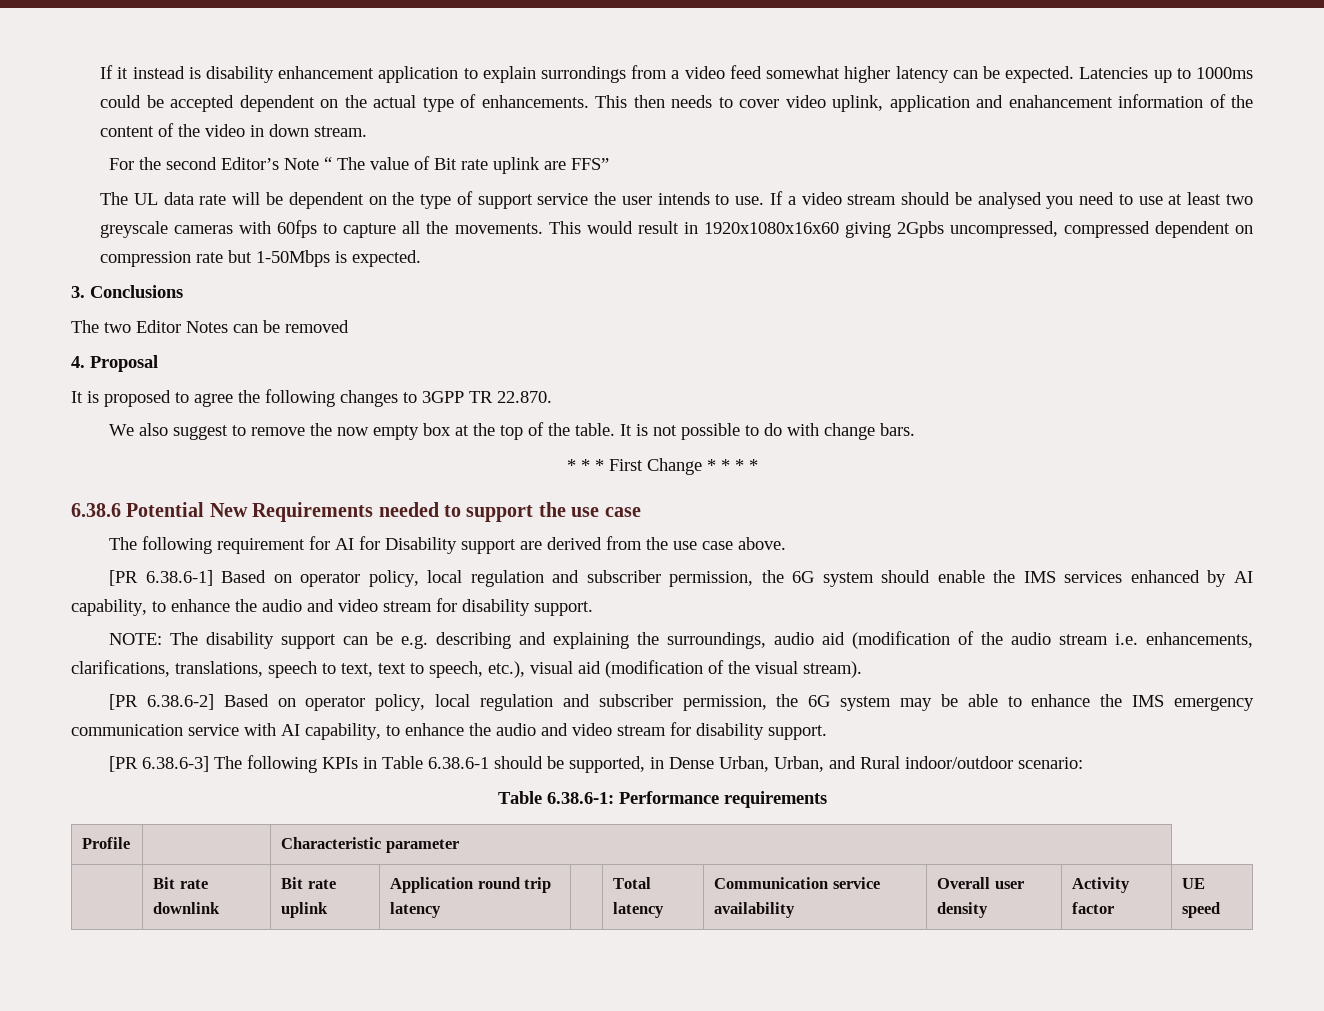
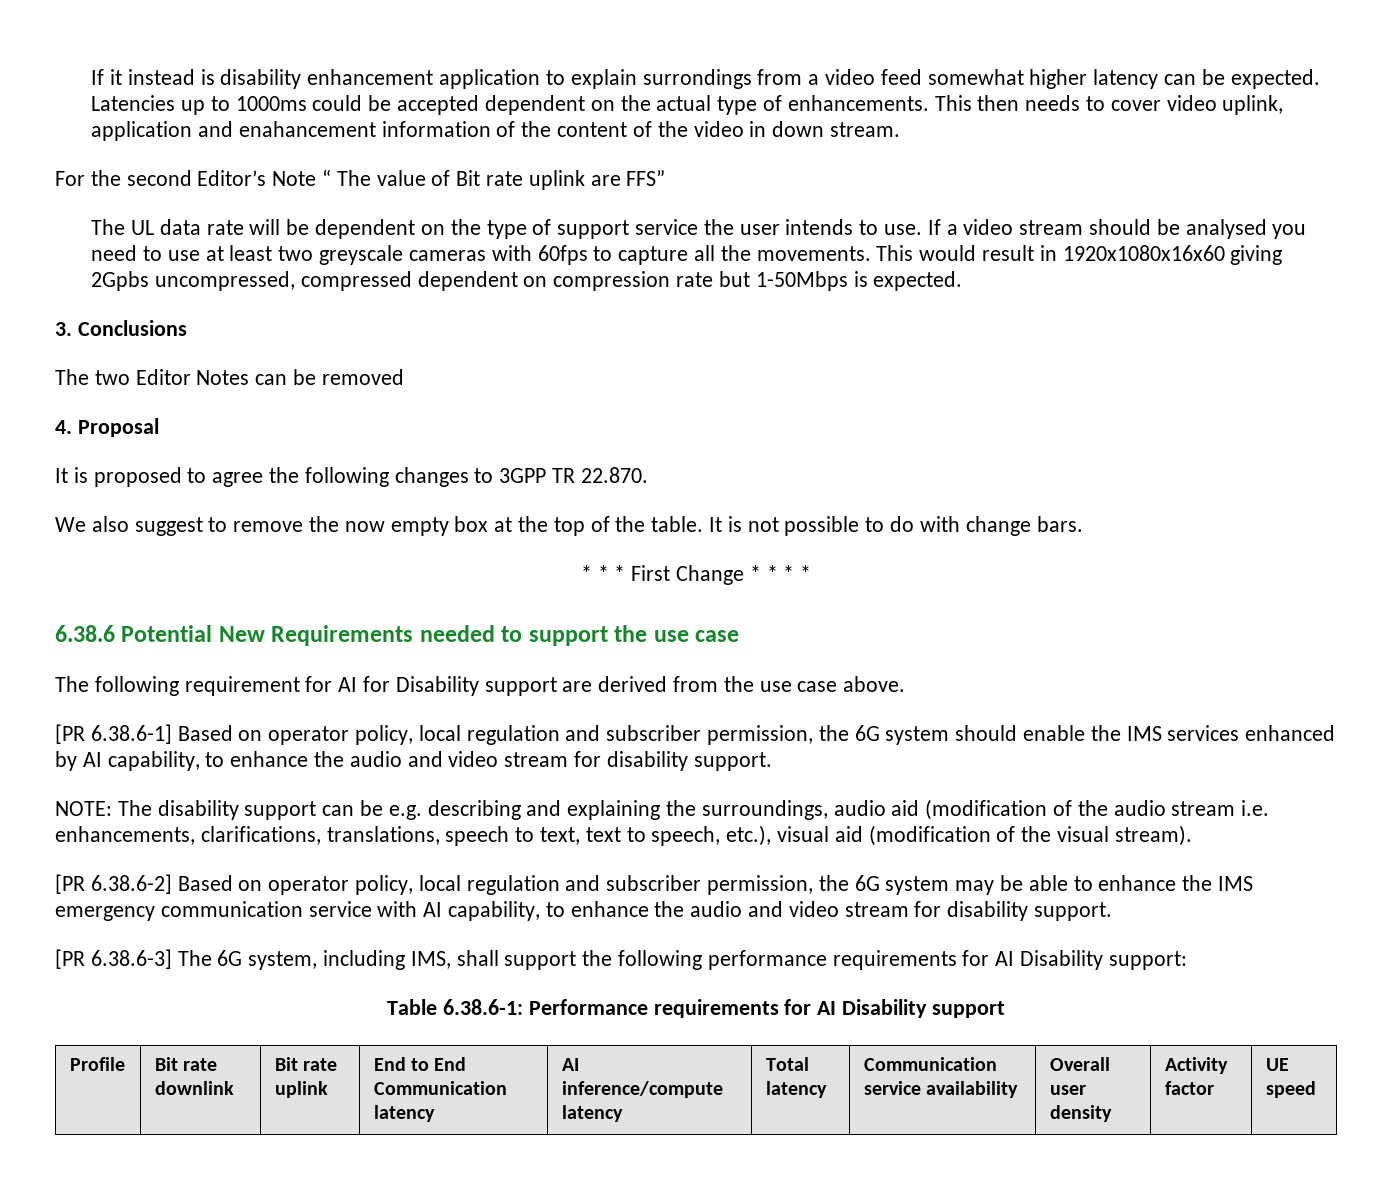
[247,755,1084,773] following KPIs in Table 6.38.6-1 should be supported, in Dense Urban, Urban, and Rural indoor/outdoor scenario: -> [217,950,1187,970] 6G system, including IMS, shall support the following performance requirements for AI Disability support:
(827, 799) none -> [784,999,1005,1018] for AI Disability support
[281,837,459,853] | Characteristic parameter // | -> (125, 1064) none
[390,877,552,893] [390,902,442,918] Application round trip latency | -> [373,1057,467,1071] [373,1081,507,1095] [373,1105,435,1122] [561,1058,579,1071] [561,1081,723,1098] [561,1105,623,1122] End to End Communication latency | AI inference/compute latency

